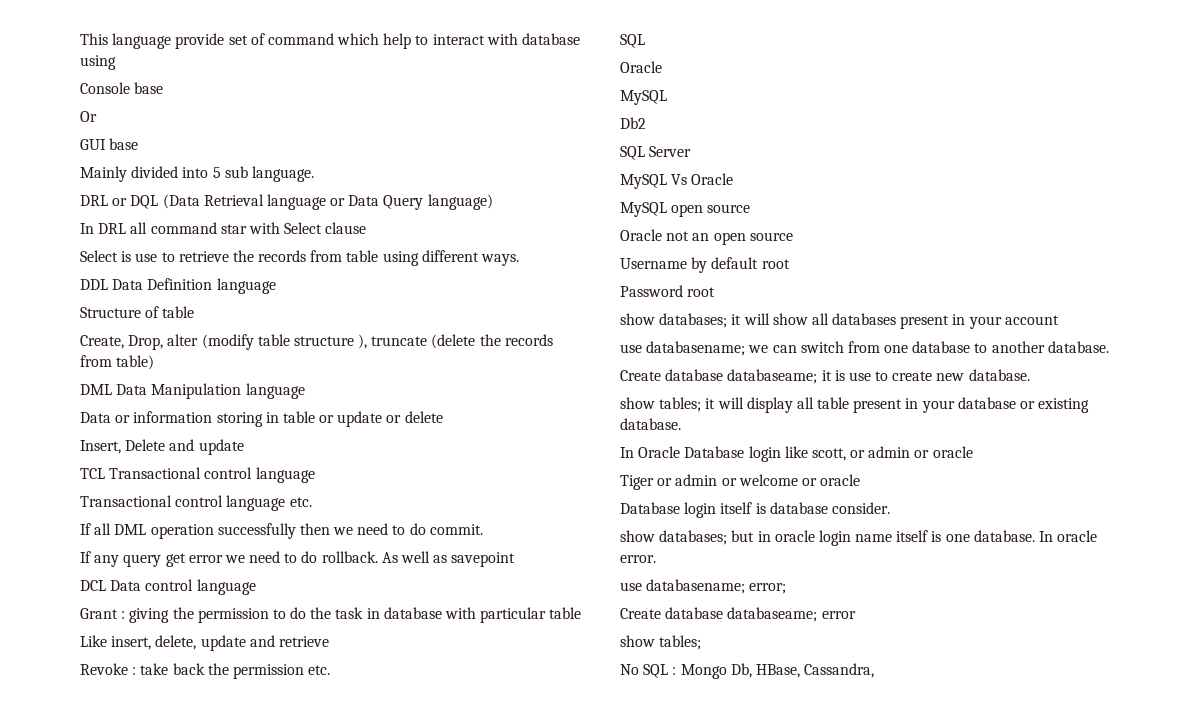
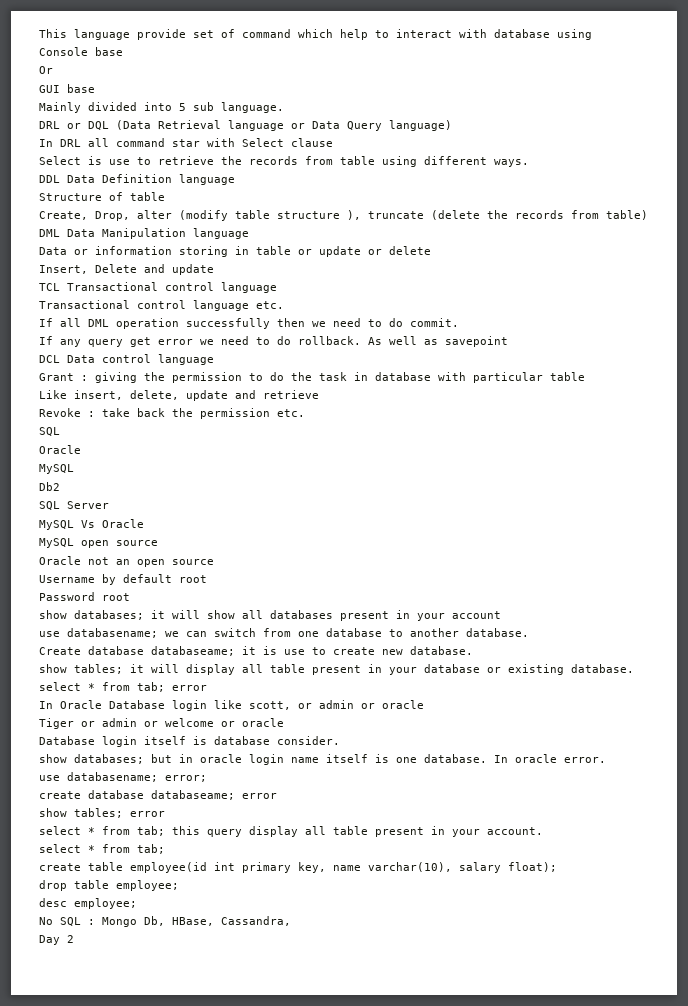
(681, 424) none -> [39,682,207,692] // select * from tab; error
[620,608,661,619] Create -> [39,791,81,799] create
(702, 642) none -> [130,811,165,817] [39,826,543,837] [39,844,165,854] [39,862,557,873] [39,880,179,891] [39,898,137,909] error // select * from tab; this query display all table present in your account. // select * from tab; // create table employee(id int primary key, name varchar(10), salary float); // drop table employee; // desc employee;
(875, 670) none -> [39,935,74,945] // Day 2

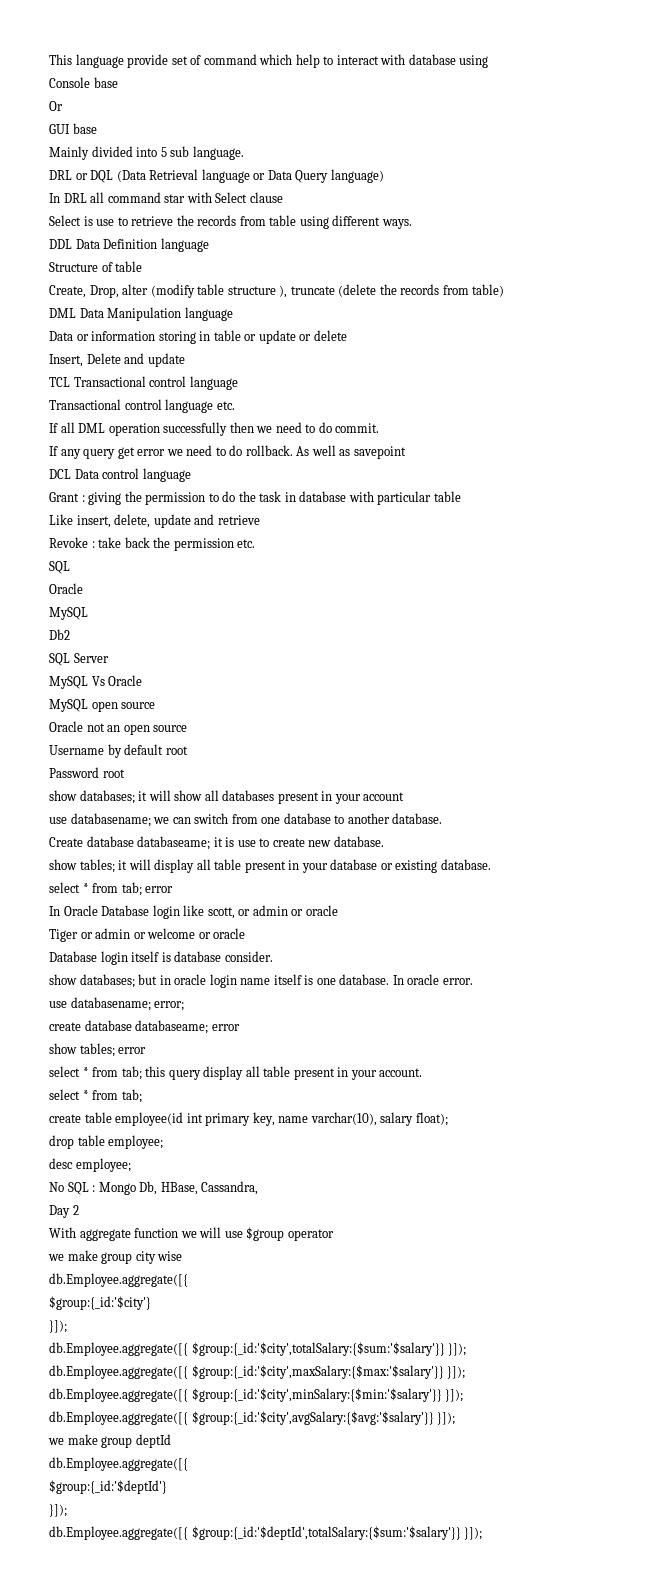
(74, 939) none -> [49,1227,334,1241] [48,1250,183,1264] [49,1273,188,1287] [49,1296,151,1310] [49,1320,67,1333] [49,1342,467,1356] [49,1365,466,1379] [49,1388,464,1402] [49,1411,456,1425] [48,1434,171,1448] [49,1457,188,1471] [49,1480,167,1494] [49,1504,67,1517] [49,1526,483,1540] // With aggregate function we will use $group operator // we make group city wise // db.Employee.aggregate([{ // $group:{_id:'$city'} // }]); // db.Employee.aggregate([{ $group:{_id:'$city',totalSalary:{$sum:'$salary'}} }]); // db.Employee.aggregate([{ $group:{_id:'$city',maxSalary:{$max:'$salary'}} }]); // db.Employee.aggregate([{ $group:{_id:'$city',minSalary:{$min:'$salary'}} }]); // db.Employee.aggregate([{ $group:{_id:'$city',avgSalary:{$avg:'$salary'}} }]); // we make group deptId // db.Employee.aggregate([{ // $group:{_id:'$deptId'} // }]); // db.Employee.aggregate([{ $group:{_id:'$deptId',totalSalary:{$sum:'$salary'}} }]);

